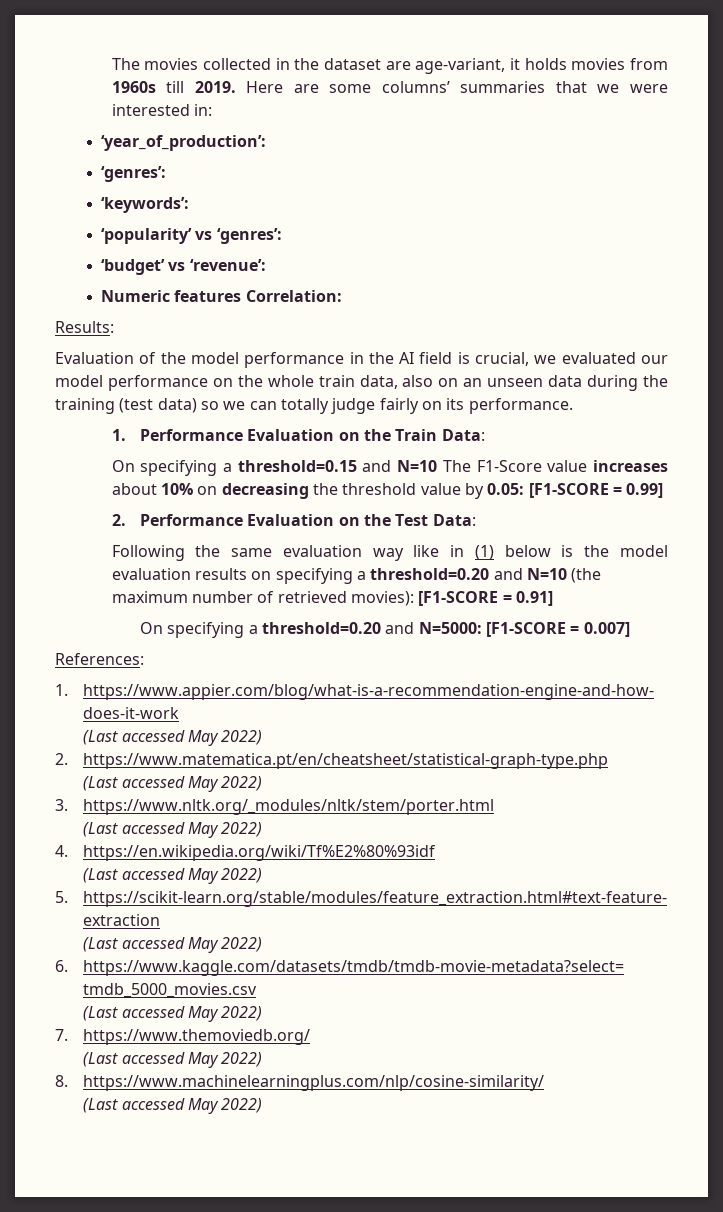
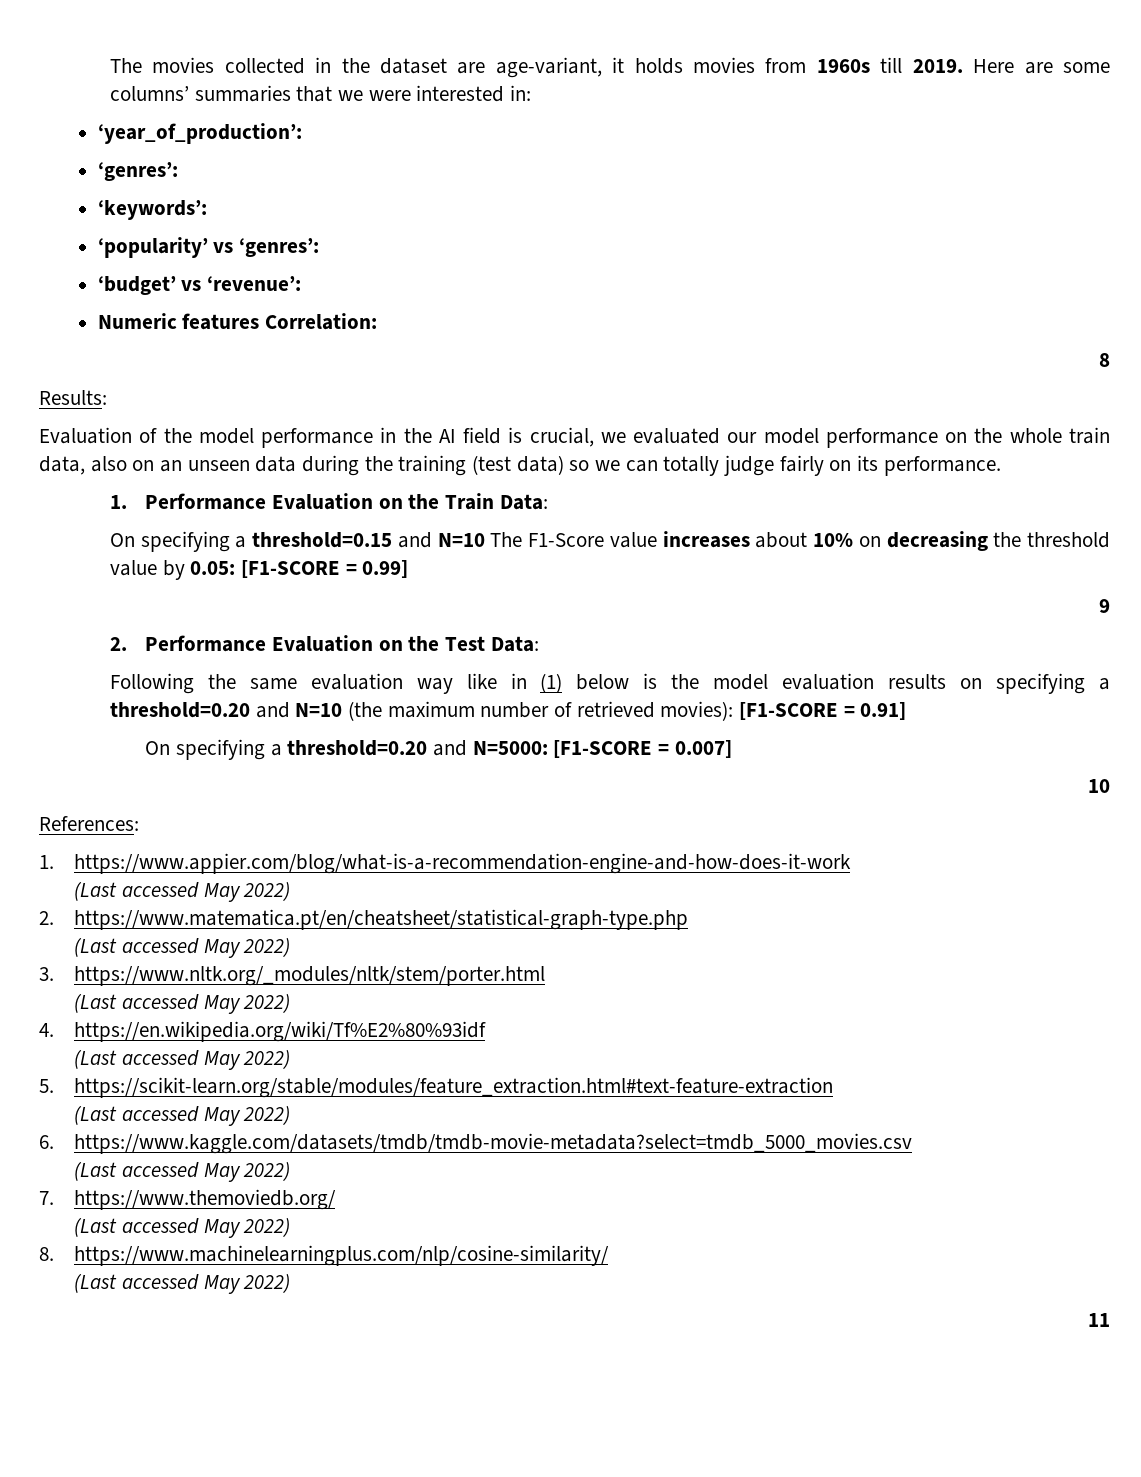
(342, 296) none -> [1099,353,1110,367] // 8
(664, 490) none -> [1099,599,1110,613] // 9
(630, 629) none -> [1088,779,1110,793] // 10
(263, 1105) none -> [1088,1313,1110,1327] // 11

